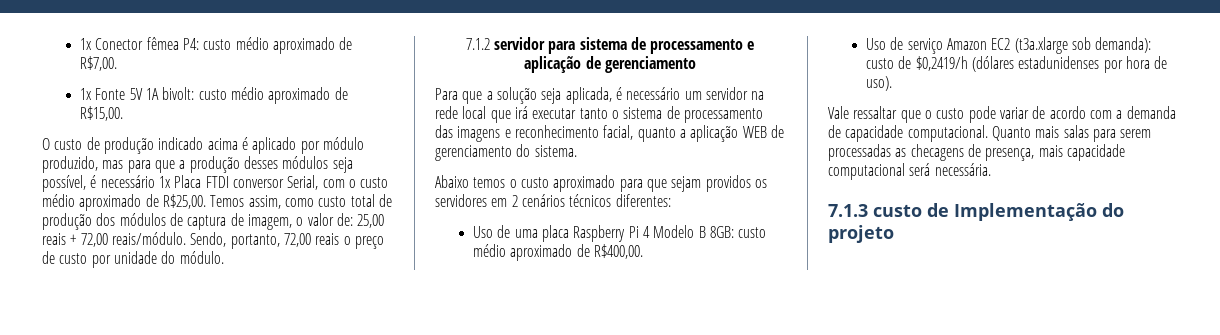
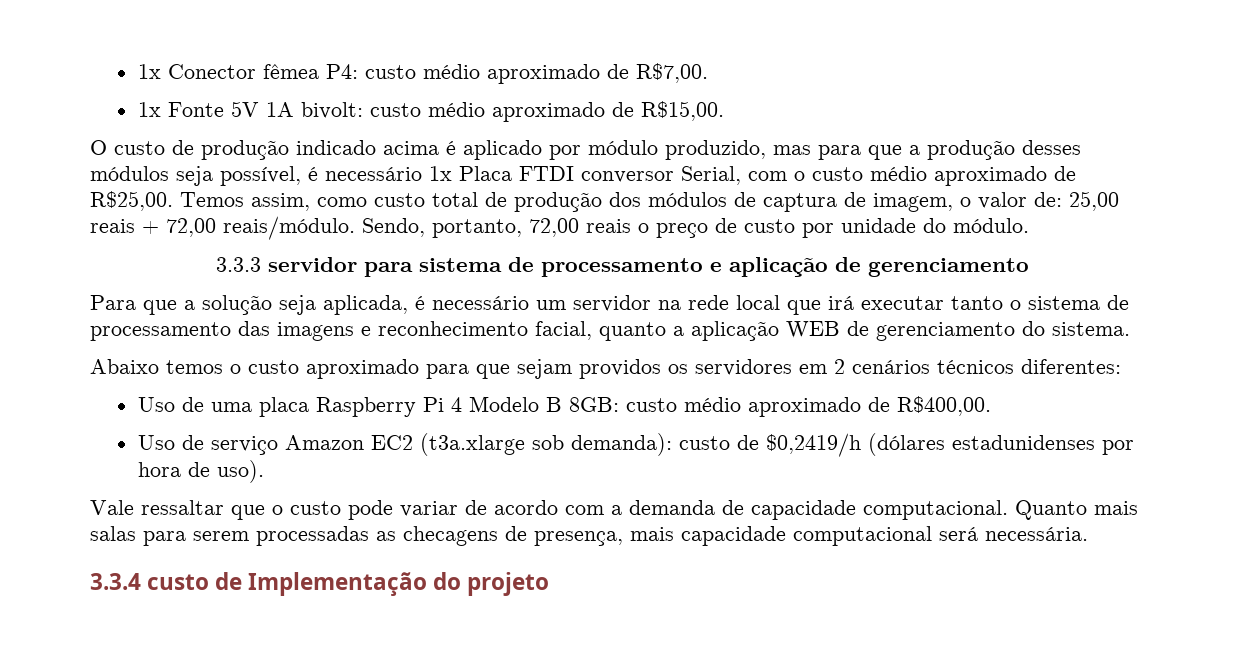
[465,38,490,50] 7.1.2 -> [215,257,261,272] 3.3.3
[828,204,868,217] 7.1.3 -> [90,573,141,590] 3.3.4

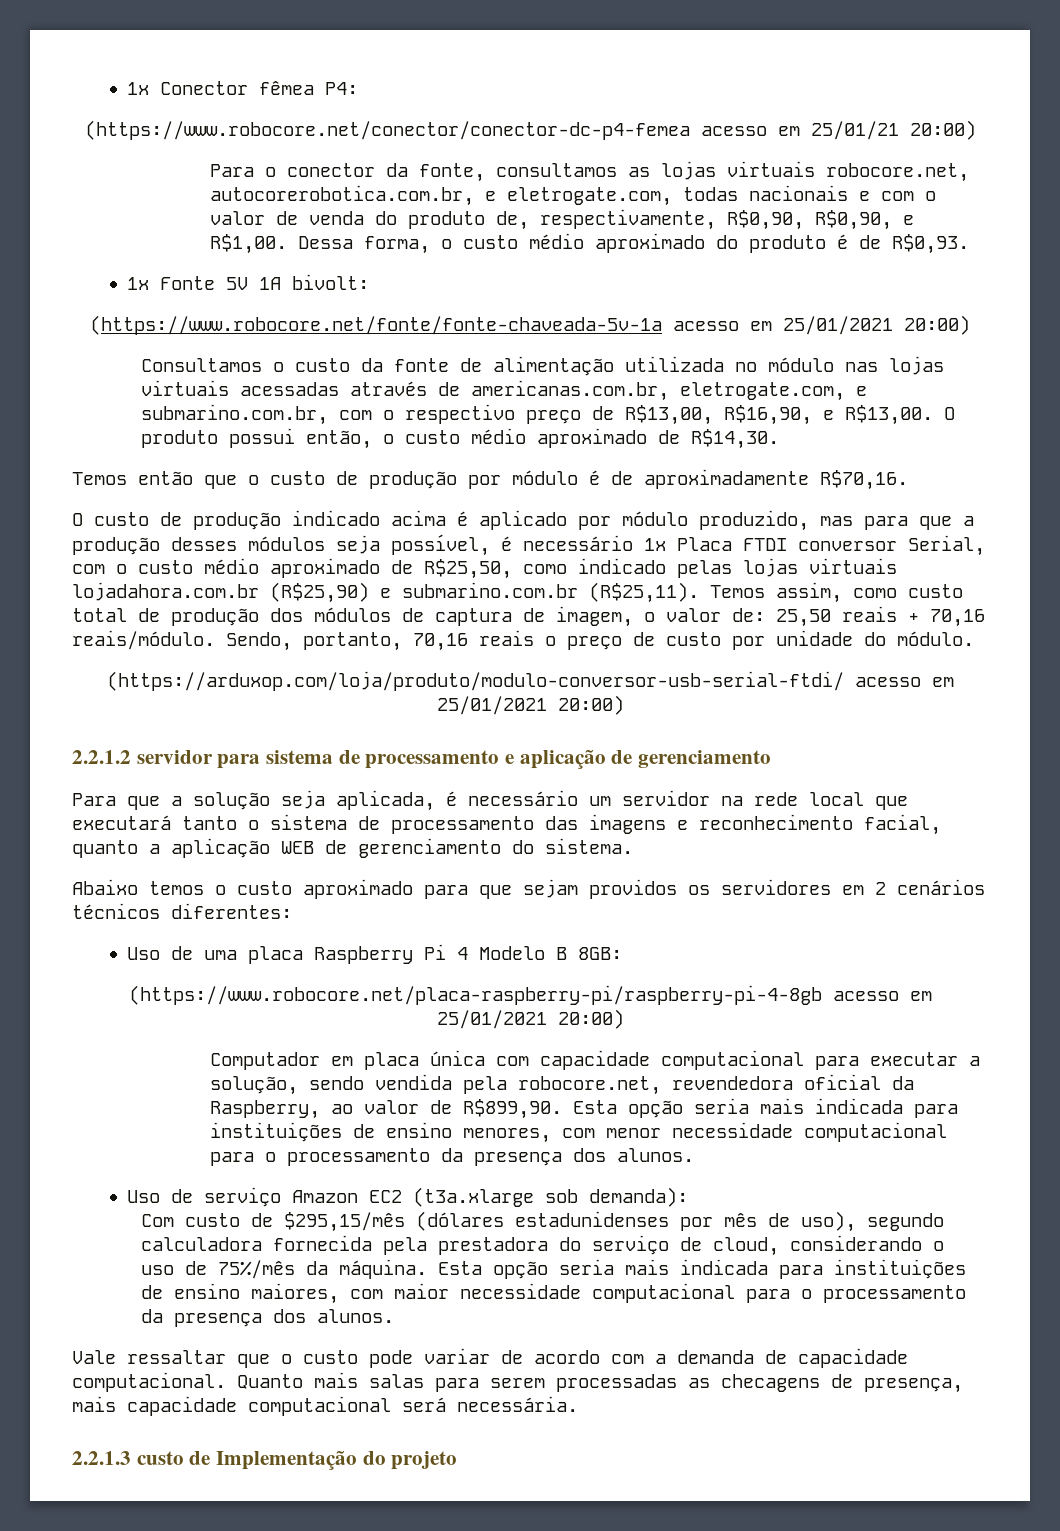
[364,63,708,84] custo médio aproximado de R$7,00. -> [84,120,976,140] [210,161,970,182] [210,185,937,206] [210,209,915,230] [210,233,970,254] // (https://www.robocore.net/conector/conector-dc-p4-femea acesso em 25/01/21 20:00) // Para o conector da fonte, consultamos as lojas virtuais robocore.net, autocorerobotica.com.br, e eletrogate.com, todas nacionais e com o valor de venda do produto de, respectivamente, R$0,90, R$0,90, e R$1,00. Dessa forma, o custo médio aproximado do produto é de R$0,93.
[369,101,724,122] custo médio aproximado de R$15,00. -> [90,315,970,335] [141,356,945,376] [141,380,868,401] [141,404,956,425] [141,428,780,449] [72,469,908,490] // (https://www.robocore.net/fonte/fonte-chaveada-5v-1a acesso em 25/01/2021 20:00) // Consultamos o custo da fonte de alimentação utilizada no módulo nas lojas virtuais acessadas através de americanas.com.br, eletrogate.com, e submarino.com.br, com o respectivo preço de R$13,00, R$16,90, e R$13,00. O produto possui então, o custo médio aproximado de R$14,30. // Temos então que o custo de produção por módulo é de aproximadamente R$70,16.
[90,191,173,211] R$25,00. -> [424,558,897,579] [72,582,699,603] R$25,50, como indicado pelas lojas virtuais lojadahora.com.br (R$25,90) e submarino.com.br (R$25,11).
[1069,191,1119,211] 25,00 -> [776,609,831,627] 25,50
[166,218,216,237] 72,00 -> [930,609,985,627] 70,16
[529,218,579,237] 72,00 -> [413,633,468,651] 70,16
[215,257,261,272] 3.3.3 -> [106,671,954,691] [436,695,624,715] [72,750,131,764] (https://arduxop.com/loja/produto/modulo-conversor-usb-serial-ftdi/ acesso em 25/01/2021 20:00) // 2.2.1.2
[828,296,944,310] irá executar -> [72,815,171,830] executará
[625,396,991,417] custo médio aproximado de R$400,00. -> [128,985,932,1005] [436,1009,624,1029] [210,1050,981,1070] [210,1074,915,1095] [210,1098,959,1119] [210,1122,948,1143] [210,1148,695,1166] // (https://www.robocore.net/placa-raspberry-pi/raspberry-pi-4-8gb acesso em 25/01/2021 20:00) // Computador em placa única com capacidade computacional para executar a solução, sendo vendida pela robocore.net, revendedora oficial da Raspberry, ao valor de R$899,90. Esta opção seria mais indicada para instituições de ensino menores, com menor necessidade computacional para o processamento da presença dos alunos.
[678,433,861,457] custo de $0,2419/h -> [141,1212,406,1232] // Com custo de $295,15/mês
[137,460,264,483] hora de uso). -> [724,1211,945,1232] [141,1235,945,1256] [141,1259,967,1279] [141,1283,967,1304] [141,1309,395,1327] mês de uso), segundo calculadora fornecida pela prestadora do serviço de cloud, considerando o uso de 75%/mês da máquina. Esta opção seria mais indicada para instituições de ensino maiores, com maior necessidade computacional para o processamento da presença dos alunos.
[90,573,141,590] 3.3.4 -> [72,1451,131,1465] 2.2.1.3

